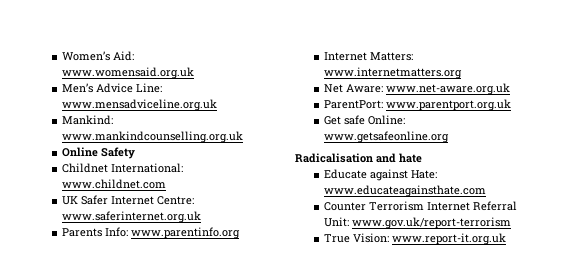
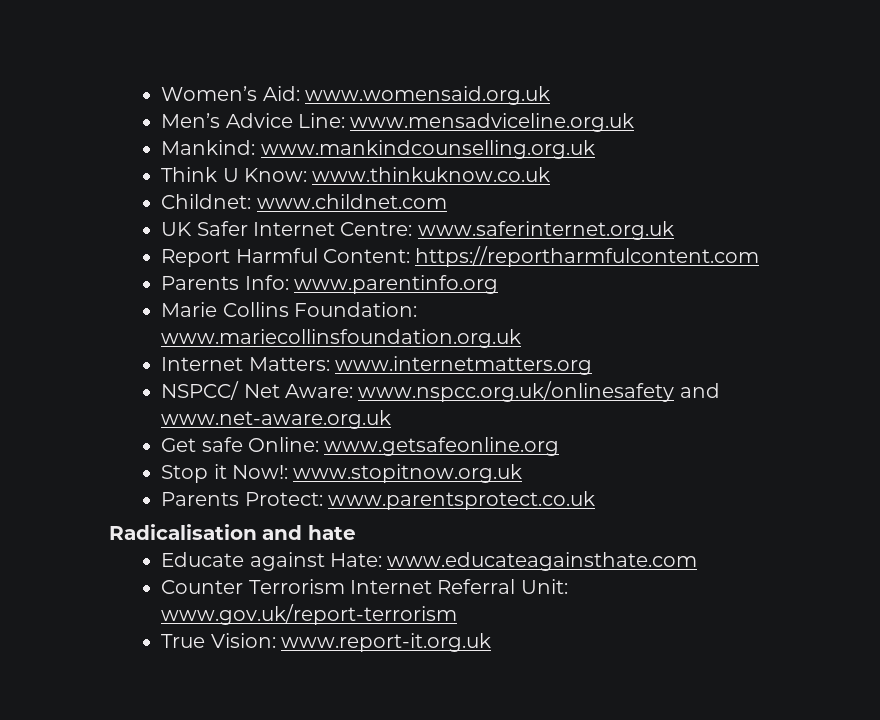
[62,147,136,159] [62,163,184,173] Online Safety // Childnet International: -> [161,167,551,182] [161,194,252,209] Think U Know: www.thinkuknow.co.uk // Childnet:
(202, 217) none -> [161,246,760,267] // Report Harmful Content: https://reportharmfulcontent.com
(241, 233) none -> [161,302,418,317] [161,329,522,348] // Marie Collins Foundation: www.mariecollinsfoundation.org.uk
(463, 73) none -> [161,381,240,400] NSPCC/
(384, 88) none -> [358,381,720,402] www.nspcc.org.uk/onlinesafety and
[324,99,512,111] // ParentPort: www.parentport.org.uk -> (392, 419) none
(450, 137) none -> [161,464,523,483] [161,491,596,510] // Stop it Now!: www.stopitnow.org.uk // Parents Protect: www.parentsprotect.co.uk

